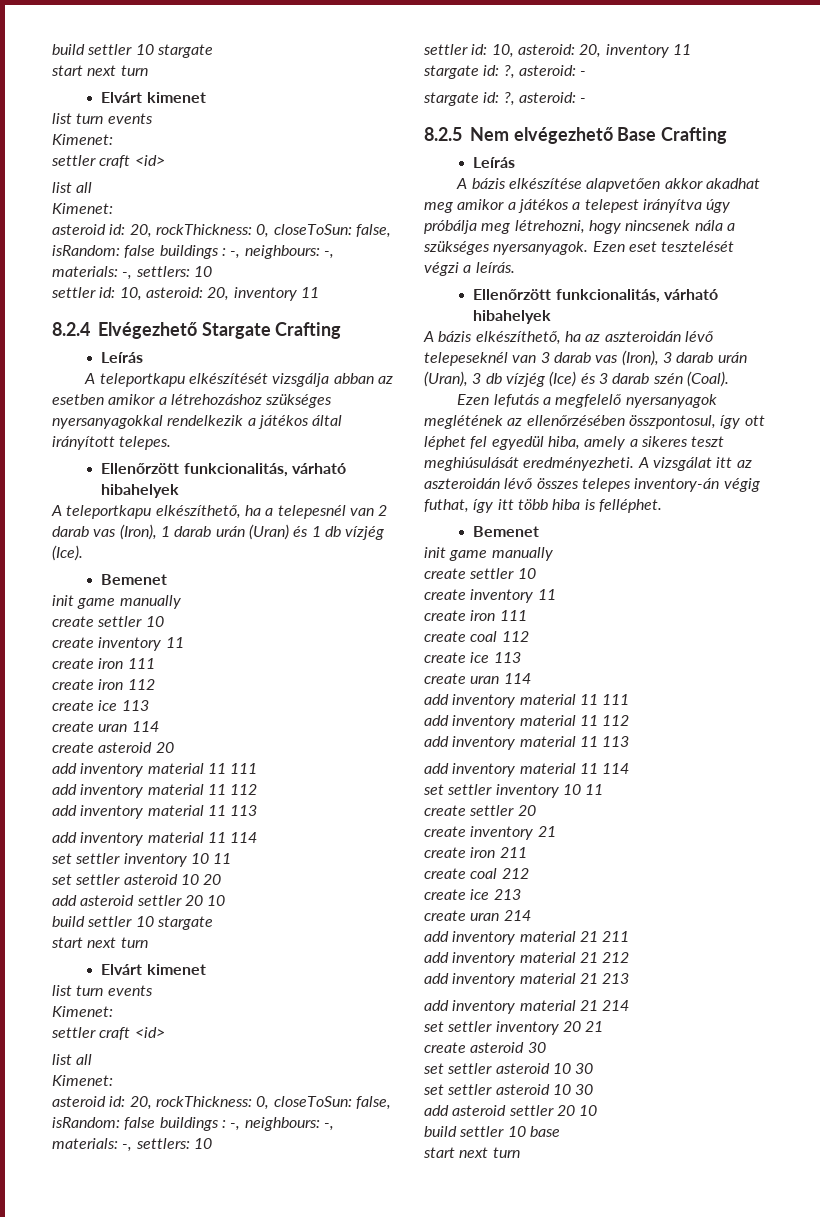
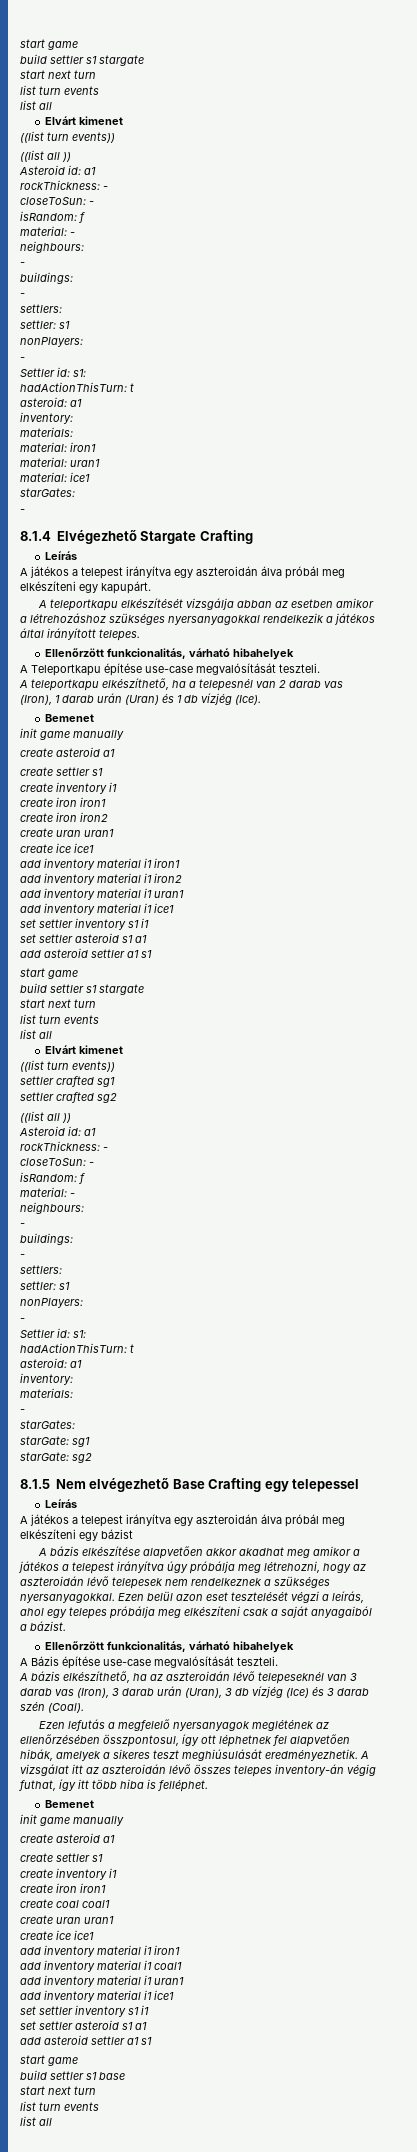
[52,44,213,58] [51,65,148,76] [101,92,206,103] [52,113,153,124] [52,134,113,145] [51,155,165,168] [52,182,93,193] [52,203,113,214] [52,224,391,238] [52,245,334,259] [52,266,212,280] [51,287,319,301] [52,322,342,339] [101,352,144,363] build settler 10 stargate // start next turn // Elvárt kimenet // list turn events // Kimenet: // settler craft <id> // list all // Kimenet: // asteroid id: 20, rockThickness: 0, closeToSun: false, isRandom: false buildings : -, neighbours: -, materials: -, settlers: 10 // settler id: 10, asteroid: 20, inventory 11 // 8.2.4 Elvégezhető Stargate Crafting // Leírás -> [20,39,78,50] [20,54,144,66] [20,70,96,79] [20,85,99,95] [20,100,52,110] [45,116,124,125] [20,131,115,143] [20,150,71,162] [19,165,96,175] [20,180,108,190] [20,197,94,205] [20,211,85,223] [20,226,75,236] [20,241,84,253] [20,262,25,266] [20,272,73,284] [20,293,25,297] [20,304,62,313] [20,320,70,329] [20,337,83,347] [20,357,25,361] [20,367,86,377] [20,382,134,392] [20,397,82,407] [20,412,73,424] [20,427,73,437] [20,442,96,452] [20,457,100,467] [20,472,90,482] [20,488,75,497] [20,509,25,513] [20,530,253,544] [45,551,78,560] [20,566,345,579] [20,581,151,594] start game // build settler s1 stargate // start next turn // list turn events // list all // Elvárt kimenet // ((list turn events)) // ((list all )) // Asteroid id: a1 // rockThickness: - // closeToSun: - // isRandom: f // material: - // neighbours: // - // buildings: // - // settlers: // settler: s1 // nonPlayers: // - // Settler id: s1: // hadActionThisTurn: t // asteroid: a1 // inventory: // materials: // material: iron1 // material: uran1 // material: ice1 // starGates: // - // 8.1.4 Elvégezhető Stargate Crafting // Leírás // A játékos a telepest irányítva egy aszteroidán álva próbál meg elkészíteni egy kapupárt.
(180, 491) none -> [20,663,320,676] // A Teleportkapu építése use-case megvalósítását teszteli.
[52,616,164,627] [52,637,184,651] [52,658,155,669] [52,679,155,690] [52,700,149,711] [52,721,159,732] [52,742,174,753] [52,763,258,777] [52,784,258,798] [52,805,258,819] [52,832,258,846] [51,853,232,867] [51,874,222,885] [52,895,226,906] [52,916,213,930] [51,937,148,948] [101,964,206,975] [52,985,153,996] [52,1006,113,1017] [51,1027,165,1040] [52,1054,93,1065] [52,1075,113,1086] [52,1096,391,1110] [52,1117,334,1131] [52,1138,212,1152] [423,44,691,58] [423,65,587,79] [423,92,587,106] [424,127,462,141] // create settler 10 // create inventory 11 // create iron 111 // create iron 112 // create ice 113 // create uran 114 // create asteroid 20 // add inventory material 11 111 // add inventory material 11 112 // add inventory material 11 113 // add inventory material 11 114 // set settler inventory 10 11 // set settler asteroid 10 20 // add asteroid settler 20 10 // build settler 10 stargate // start next turn // Elvárt kimenet // list turn events // Kimenet: // settler craft <id> // list all // Kimenet: // asteroid id: 20, rockThickness: 0, closeToSun: false, isRandom: false buildings : -, neighbours: -, materials: -, settlers: 10 // settler id: 10, asteroid: 20, inventory 11 // stargate id: ?, asteroid: - // stargate id: ?, asteroid: - // 8.2.5 -> [20,747,115,757] [20,767,103,776] [20,782,117,794] [20,797,106,807] [20,812,108,822] [20,828,114,837] [20,843,94,853] [20,858,180,870] [20,873,182,885] [20,888,184,900] [20,903,174,915] [20,918,149,930] [20,933,147,943] [20,948,152,958] [20,968,78,979] [20,983,144,995] [20,999,96,1008] [20,1014,99,1024] [20,1029,52,1039] [45,1045,124,1054] [20,1060,115,1072] [20,1076,115,1087] [20,1092,117,1103] [20,1111,71,1123] [19,1126,96,1136] [20,1141,108,1151] [20,1158,94,1166] [20,1172,85,1184] [20,1187,75,1197] [20,1202,84,1214] [20,1223,25,1227] [20,1233,73,1245] [20,1254,25,1258] [20,1265,62,1274] [20,1281,70,1290] [20,1298,83,1308] [20,1318,25,1322] [20,1328,86,1338] [20,1343,134,1353] [20,1358,82,1368] [20,1373,73,1385] [20,1388,73,1398] [20,1409,25,1413] [20,1420,75,1429] [20,1436,90,1447] [20,1452,92,1463] [20,1479,50,1489] // create asteroid a1 // create settler s1 // create inventory i1 // create iron iron1 // create iron iron2 // create uran uran1 // create ice ice1 // add inventory material i1 iron1 // add inventory material i1 iron2 // add inventory material i1 uran1 // add inventory material i1 ice1 // set settler inventory s1 i1 // set settler asteroid s1 a1 // add asteroid settler a1 s1 // start game // build settler s1 stargate // start next turn // list turn events // list all // Elvárt kimenet // ((list turn events)) // settler crafted sg1 // settler crafted sg2 // ((list all )) // Asteroid id: a1 // rockThickness: - // closeToSun: - // isRandom: f // material: - // neighbours: // - // buildings: // - // settlers: // settler: s1 // nonPlayers: // - // Settler id: s1: // hadActionThisTurn: t // asteroid: a1 // inventory: // materials: // - // starGates: // starGate: sg1 // starGate: sg2 // 8.1.5
[473,157,516,168] // Leírás -> [264,1479,360,1492] [45,1499,78,1508] [20,1514,345,1527] [20,1529,133,1541] egy telepessel // Leírás // A játékos a telepest irányítva egy aszteroidán álva próbál meg elkészíteni egy bázist
[625,220,735,231] [423,241,735,255] [424,262,515,276] [473,289,719,303] [473,310,552,324] nincsenek nála a szükséges nyersanyagok. Ezen eset tesztelését végzi a leírás. // Ellenőrzött funkcionalitás, várható hibahelyek -> [353,1564,366,1571] [20,1576,330,1589] [20,1591,364,1603] [20,1606,372,1619] [20,1621,66,1631] [45,1641,295,1653] [20,1656,278,1669] az aszteroidán lévő telepesek nem rendelkeznek a szükséges nyersanyagokkal. Ezen belül azon eset tesztelését végzi a leírás, ahol egy telepes próbálja meg elkészíteni csak a saját anyagaiból a bázist. // Ellenőrzött funkcionalitás, várható hibahelyek // A Bázis építése use-case megvalósítását teszteli.
[424,436,626,450] léphet fel egyedül hiba, amely -> [219,1734,350,1747] [20,1749,101,1761] léphetnek fel alapvetően hibák, amelyek
[523,457,635,471] eredményezheti. -> [265,1749,358,1761] eredményezhetik.
[424,568,536,579] [424,589,556,603] [424,610,527,621] [424,631,529,642] [424,652,521,663] [424,673,531,684] [424,694,630,708] [424,715,630,729] [424,736,630,750] [424,763,630,777] [423,784,604,798] [424,805,536,816] [424,826,556,840] [424,847,527,858] [424,868,529,879] [424,889,521,900] [424,910,531,921] [424,931,630,945] [424,952,630,966] [424,973,630,987] [424,1000,630,1014] [423,1021,604,1035] [424,1042,546,1053] [423,1063,594,1074] [423,1084,594,1095] [424,1105,598,1116] [424,1126,526,1137] // create settler 10 // create inventory 11 // create iron 111 // create coal 112 // create ice 113 // create uran 114 // add inventory material 11 111 // add inventory material 11 112 // add inventory material 11 113 // add inventory material 11 114 // set settler inventory 10 11 // create settler 20 // create inventory 21 // create iron 211 // create coal 212 // create ice 213 // create uran 214 // add inventory material 21 211 // add inventory material 21 212 // add inventory material 21 213 // add inventory material 21 214 // set settler inventory 20 21 // create asteroid 30 // set settler asteroid 10 30 // set settler asteroid 10 30 // add asteroid settler 20 10 // build settler 10 -> [20,1833,115,1843] [20,1853,103,1862] [20,1868,117,1880] [20,1883,106,1893] [20,1899,110,1908] [20,1915,114,1924] [20,1930,94,1940] [20,1945,180,1957] [20,1960,182,1972] [20,1975,184,1987] [20,1990,174,2002] [20,2005,149,2017] [20,2020,147,2030] [20,2035,152,2045] [20,2055,78,2066] [20,2070,97,2080] // create asteroid a1 // create settler s1 // create inventory i1 // create iron iron1 // create coal coal1 // create uran uran1 // create ice ice1 // add inventory material i1 iron1 // add inventory material i1 coal1 // add inventory material i1 uran1 // add inventory material i1 ice1 // set settler inventory s1 i1 // set settler asteroid s1 a1 // add asteroid settler a1 s1 // start game // build settler s1
(520, 1152) none -> [20,2101,99,2111] [20,2116,52,2126] // list turn events // list all

